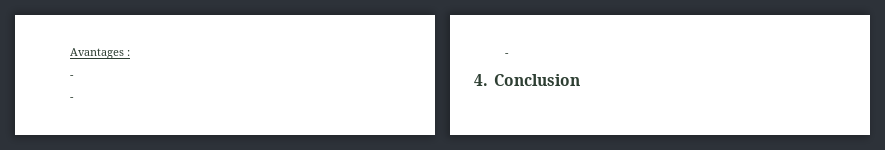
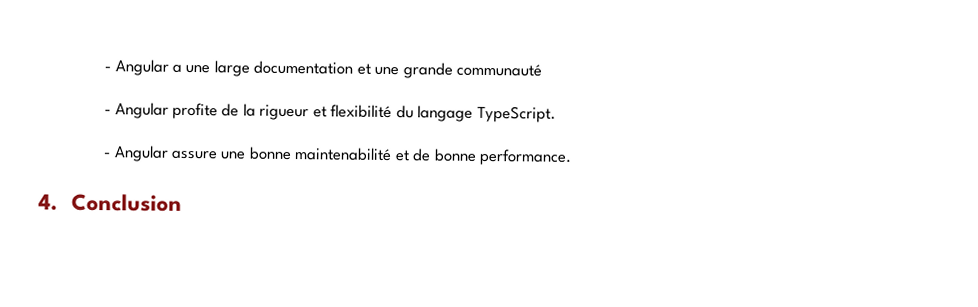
[69,48,130,59] [69,75,74,78] [69,97,74,100] [504,53,509,56] Avantages : // - // - // - -> [104,59,543,79] [104,102,556,123] [103,145,573,166] - Angular a une large documentation et une grande communauté // - Angular profite de la rigueur et flexibilité du langage TypeScript. // - Angular assure une bonne maintenabilité et de bonne performance.

